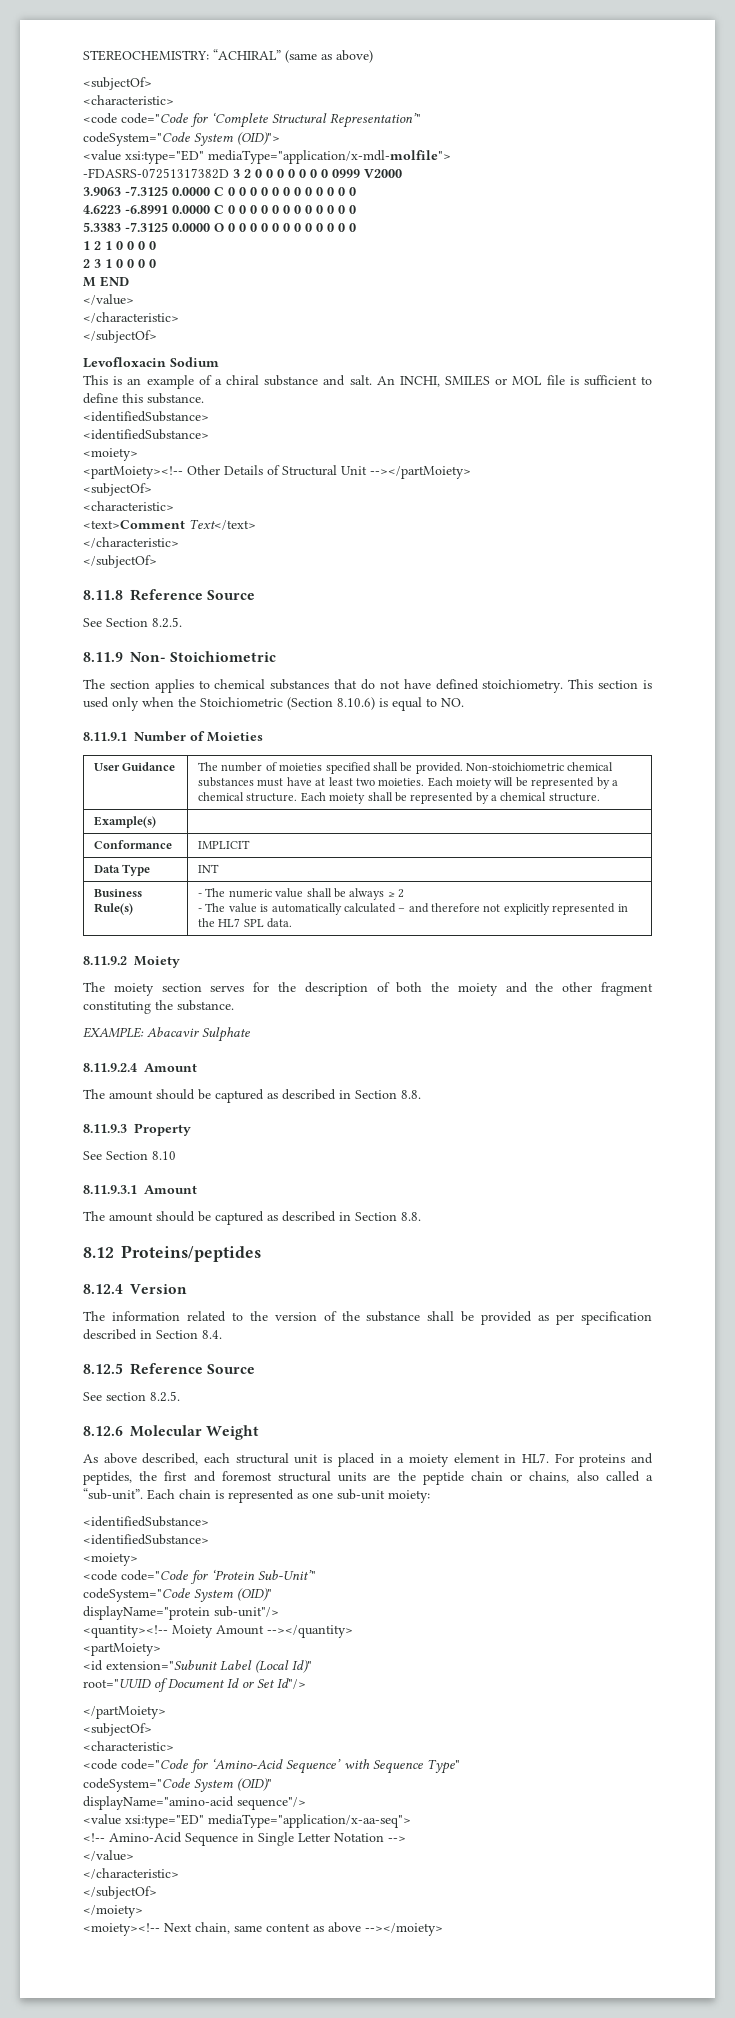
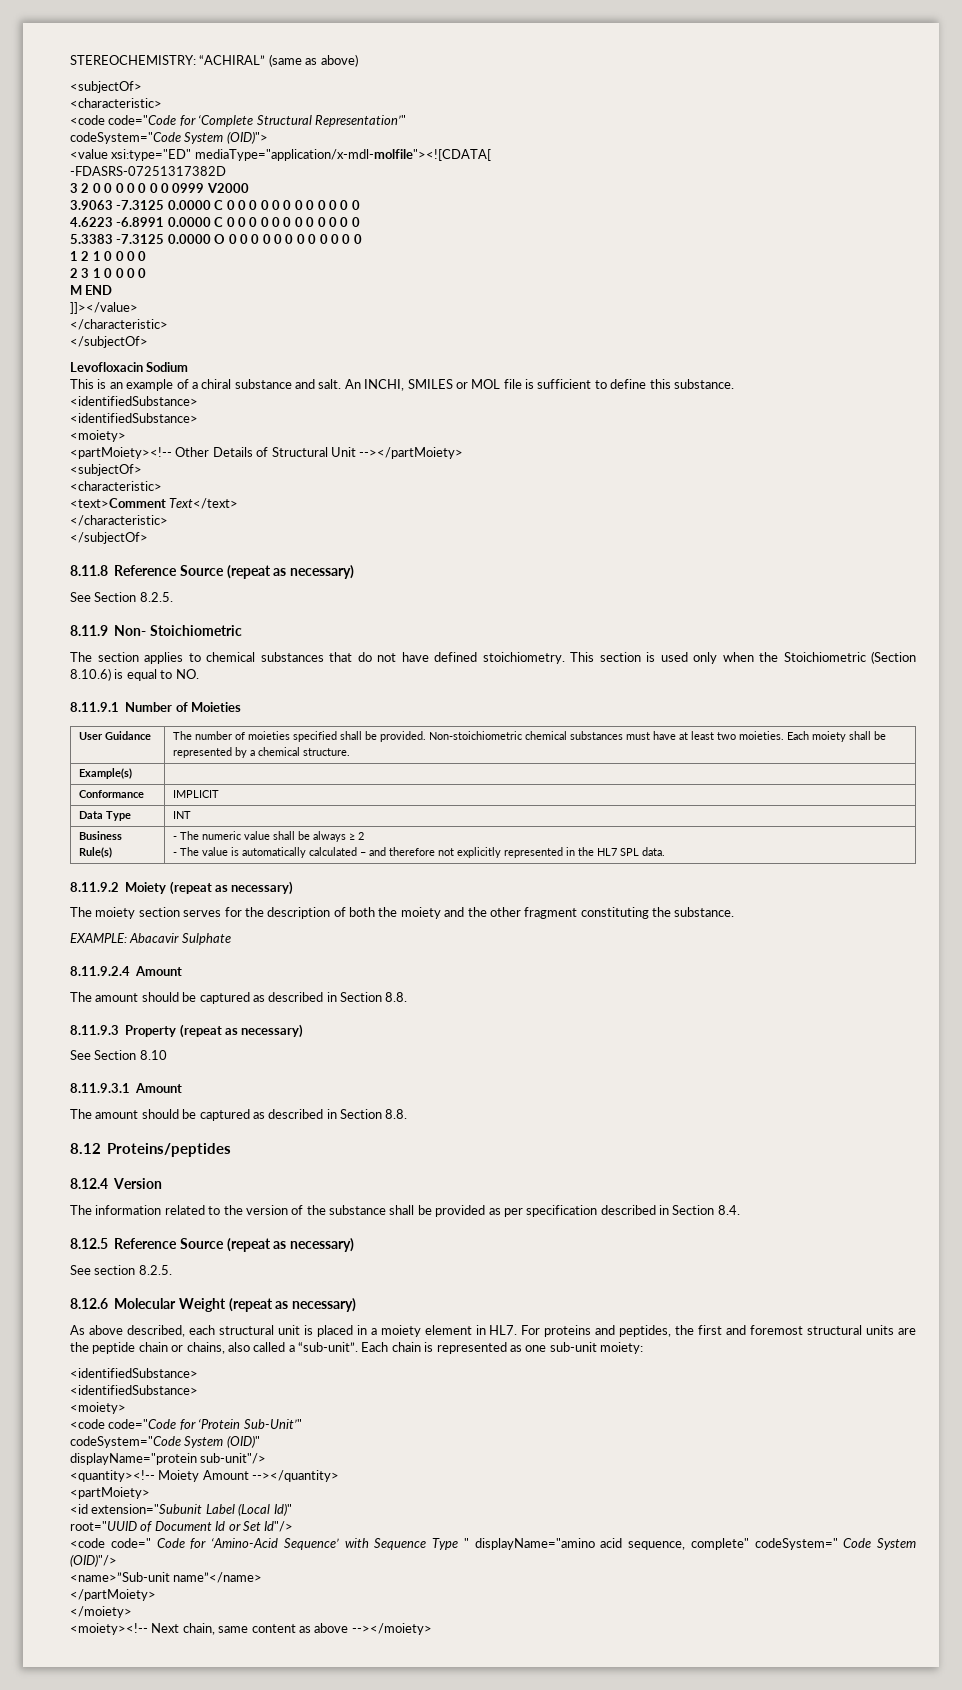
[208,150,451,164] mediaType="application/x-mdl-molfile"> -> [194,149,491,161] mediaType="application/x-mdl-molfile"><![CDATA[
(229, 173) none -> (226, 171) //
[83,294,134,305] </value> -> [70,302,138,314] ]]></value>
(256, 595) none -> [226,565,354,579] (repeat as necessary)
[494,777,618,789] [198,792,366,804] will be represented by a chemical structure. Each moiety -> (846, 736) none
(180, 962) none -> [169,881,294,895] (repeat as necessary)
(191, 1129) none -> [179,1024,304,1038] (repeat as necessary)
(256, 1369) none -> [226,1238,354,1252] (repeat as necessary)
(260, 1432) none -> [228,1298,356,1312] (repeat as necessary)
[83,1706,166,1719] [83,1723,152,1736] [83,1741,174,1751] [83,1759,188,1770] // </partMoiety> // <subjectOf> // <characteristic> // <code code="Code -> [70,1538,185,1548] // <code code=" Code
[427,1759,460,1774] [83,1778,272,1792] [83,1796,306,1810] [83,1814,411,1828] [83,1832,406,1846] [83,1850,134,1861] [83,1868,179,1879] [83,1886,157,1899] Type" // codeSystem="Code System (OID)" // displayName="amino-acid sequence"/> // <value xsi:type="ED" mediaType="application/x-aa-seq"> // <!-- Amino-Acid Sequence in Single Letter Notation --> // </value> // </characteristic> // </subjectOf> -> [432,1538,916,1550] [70,1554,117,1567] [70,1572,263,1583] [70,1589,156,1601] Type " displayName="amino acid sequence, complete" codeSystem=" Code System (OID)"/> // <name>”Sub-unit name”</name> // </partMoiety>

